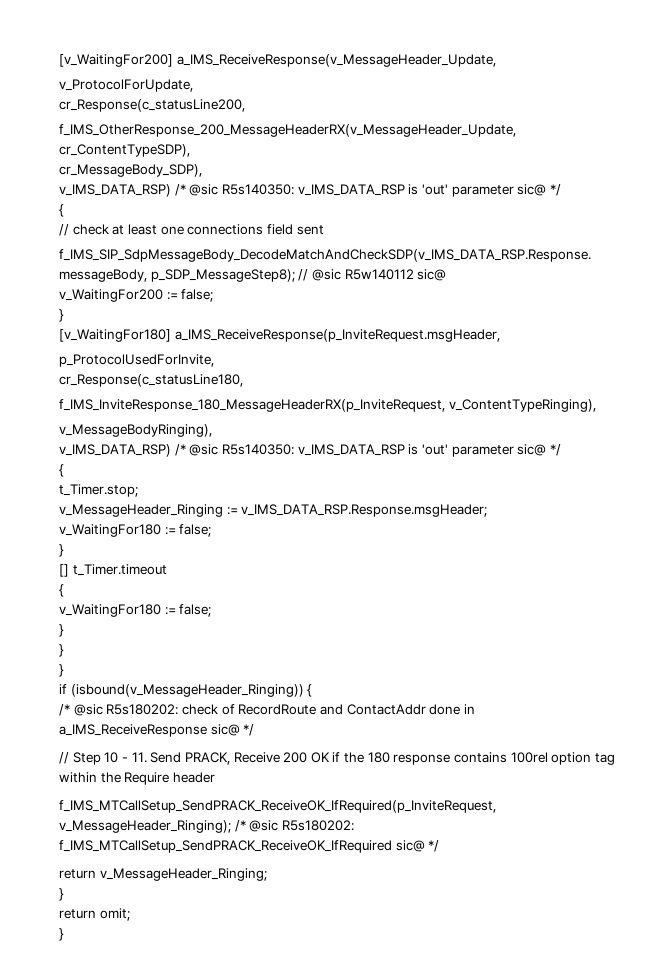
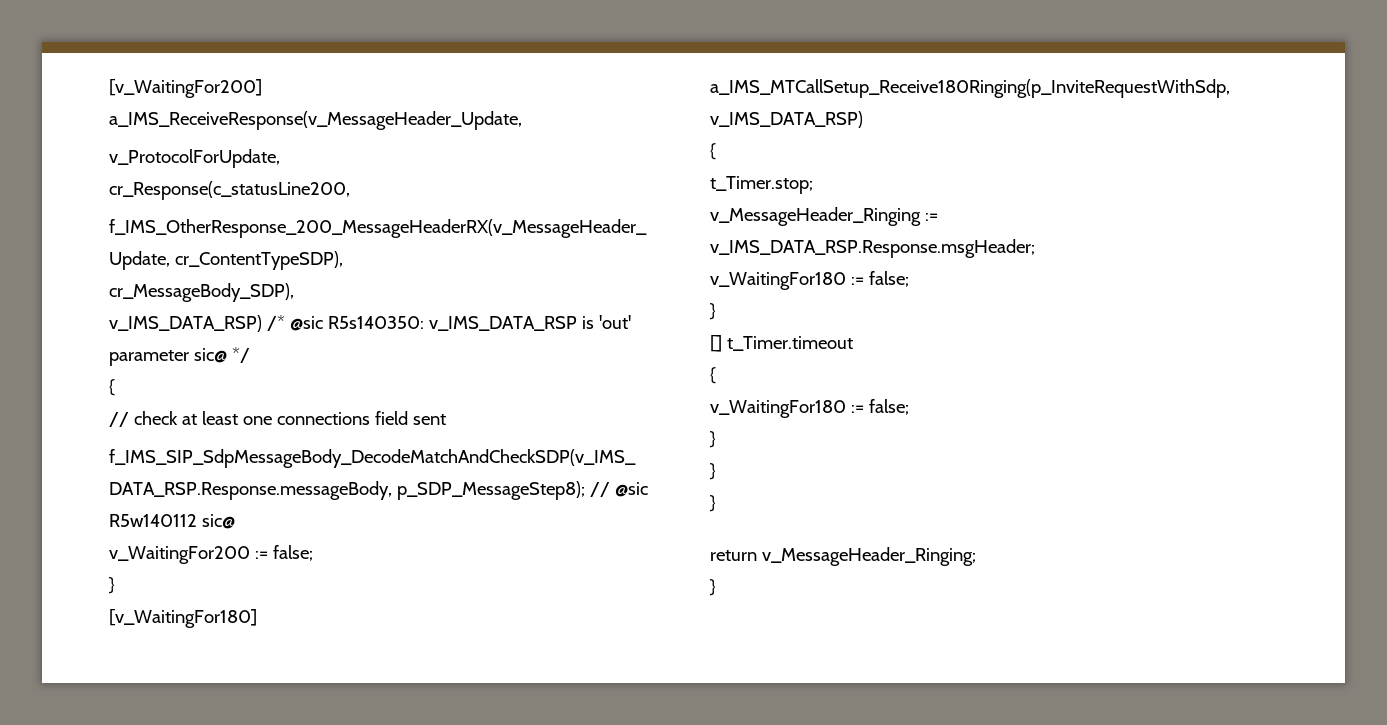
[174,329,500,342] [59,354,214,367] [59,374,243,387] [59,399,596,412] [59,424,212,437] [59,444,561,457] a_IMS_ReceiveResponse(p_InviteRequest.msgHeader, // p_ProtocolUsedForInvite, // cr_Response(c_statusLine180, // f_IMS_InviteResponse_180_MessageHeaderRX(p_InviteRequest, v_ContentTypeRinging), // v_MessageBodyRinging), // v_IMS_DATA_RSP) /* @sic R5s140350: v_IMS_DATA_RSP is 'out' parameter sic@ */ -> [710,79,1230,98] [710,111,863,128] a_IMS_MTCallSetup_Receive180Ringing(p_InviteRequestWithSdp, v_IMS_DATA_RSP)
[59,684,313,697] [59,704,475,716] [59,724,255,737] [59,752,615,765] [59,772,215,785] [59,800,496,813] [59,820,354,833] [59,840,440,853] // if (isbound(v_MessageHeader_Ringing)) { // /* @sic R5s180202: check of RecordRoute and ContactAddr done in a_IMS_ReceiveResponse sic@ */ // // Step 10 - 11. Send PRACK, Receive 200 OK if the 180 response contains 100rel option tag within the Require header // f_IMS_MTCallSetup_SendPRACK_ReceiveOK_IfRequired(p_InviteRequest, v_MessageHeader_Ringing); /* @sic R5s180202: f_IMS_MTCallSetup_SendPRACK_ReceiveOK_IfRequired sic@ */ -> (716, 503) none
[59,908,130,921] [59,928,64,941] // return omit; // } -> (716, 587) none

